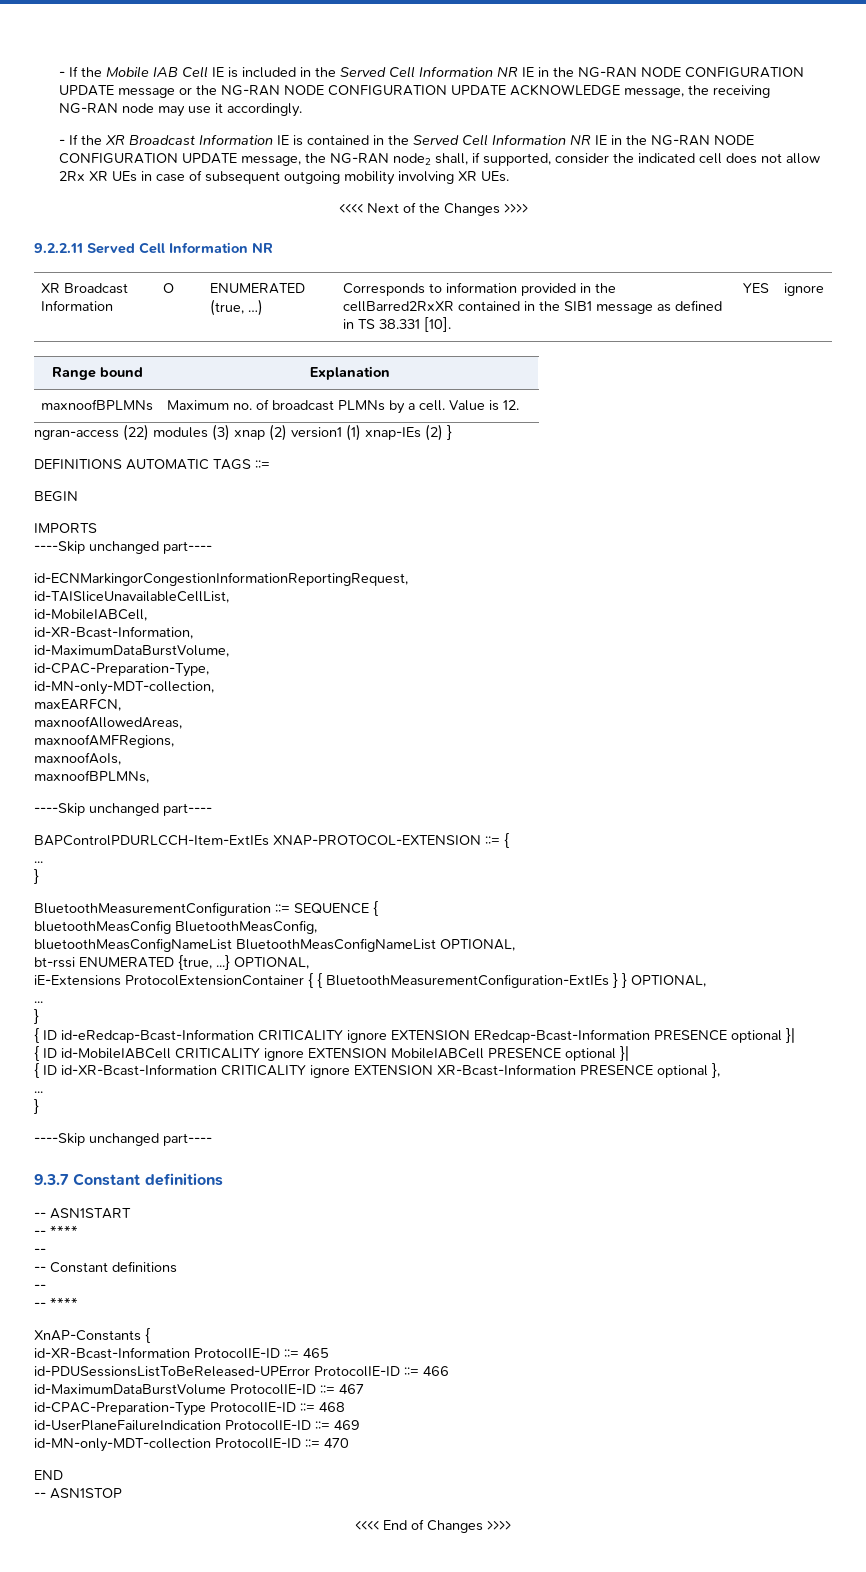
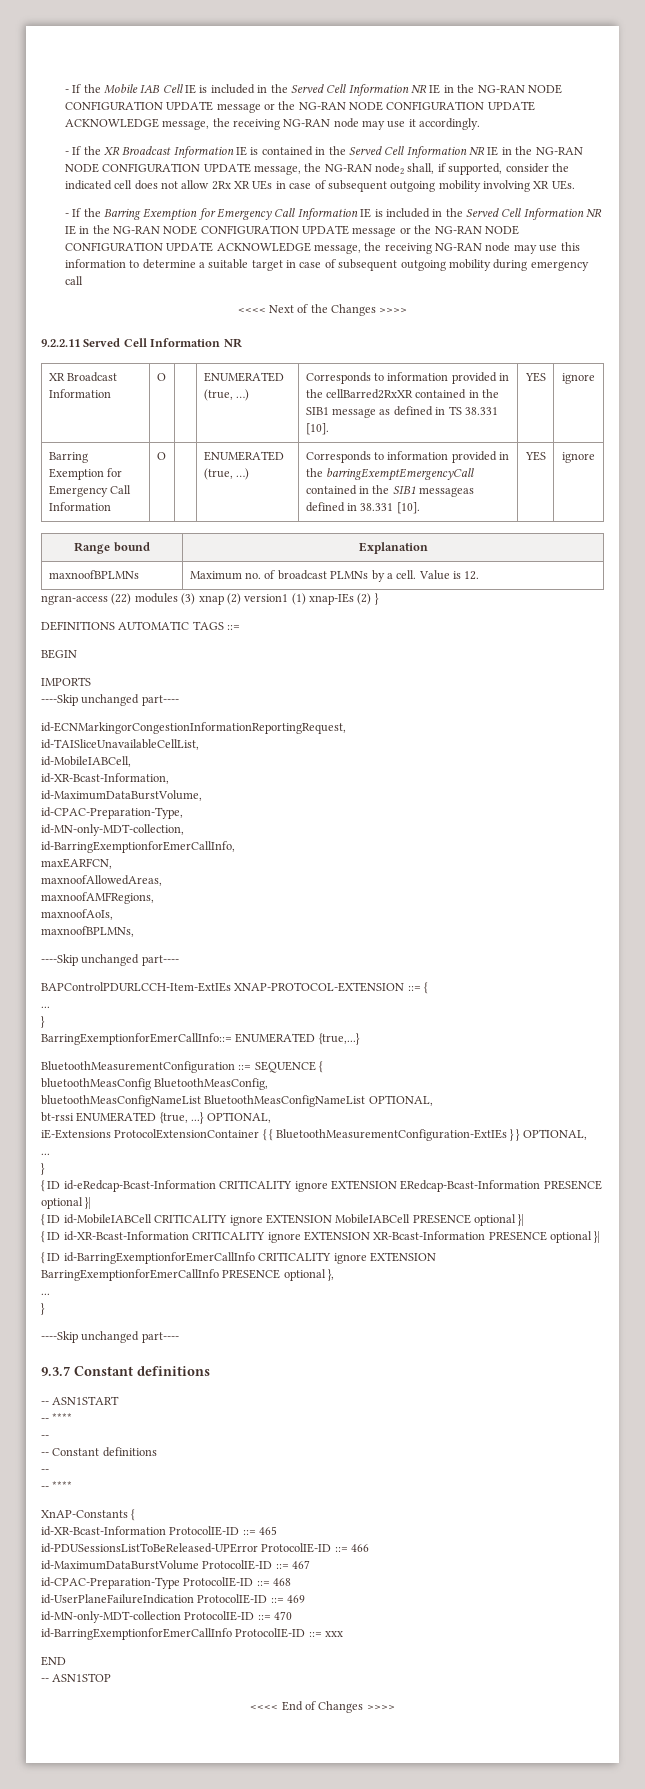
(510, 176) none -> [64,208,603,221] [64,225,519,237] [64,242,580,254] [64,259,589,271] [64,276,83,285] // - If the Barring Exemption for Emergency Call Information IE is included in the Served Cell Information NR IE in the NG-RAN NODE CONFIGURATION UPDATE message or the NG-RAN NODE CONFIGURATION UPDATE ACKNOWLEDGE message, the receiving NG-RAN node may use this information to determine a suitable target in case of subsequent outgoing mobility during emergency call
(824, 289) none -> [48,452,88,463] [48,468,123,480] [48,485,132,497] [48,502,111,511] [156,452,166,460] [203,451,284,461] [203,468,250,480] [305,451,510,463] [305,468,475,481] [305,485,475,497] [305,502,420,514] [524,451,546,461] [562,452,595,463] // Barring Exemption for Emergency Call Information | O | | ENUMERATED (true, …) | Corresponds to information provided in the barringExemptEmergencyCall contained in the SIB1 messageas defined in 38.331 [10]. | YES | ignore
(214, 688) none -> [41,841,235,853] // id-BarringExemptionforEmerCallInfo,
(39, 876) none -> [41,1033,360,1045] // BarringExemptionforEmerCallInfo::= ENUMERATED {true,...}
(708, 1071) none -> [594,1231,601,1243] [41,1252,436,1264] [41,1269,326,1281] }| // { ID id-BarringExemptionforEmerCallInfo CRITICALITY ignore EXTENSION BarringExemptionforEmerCallInfo PRESENCE optional
(349, 1443) none -> [41,1628,344,1640] // id-BarringExemptionforEmerCallInfo ProtocolIE-ID ::= xxx

